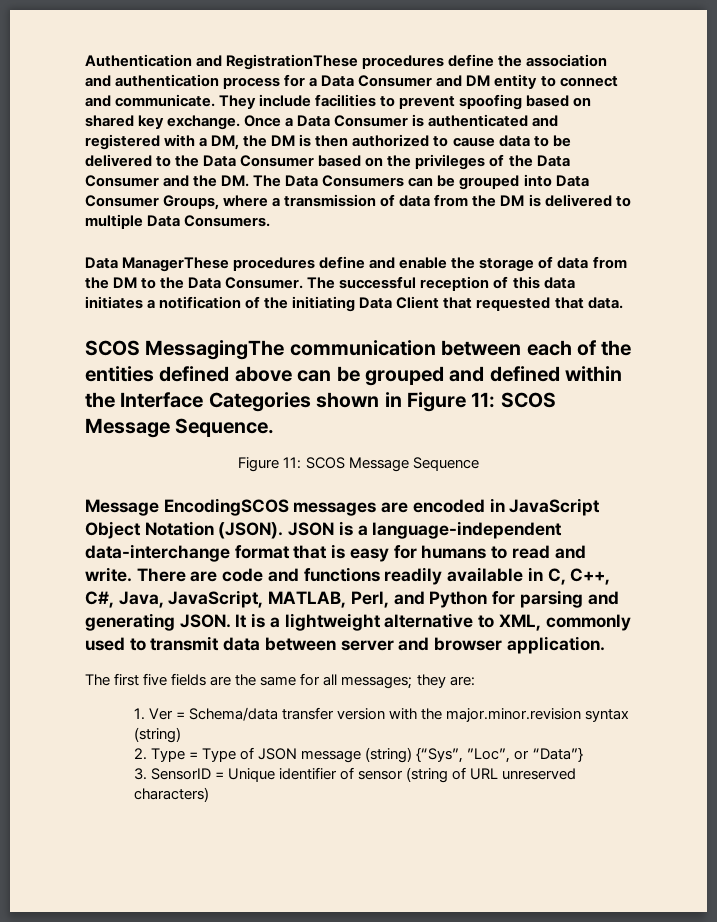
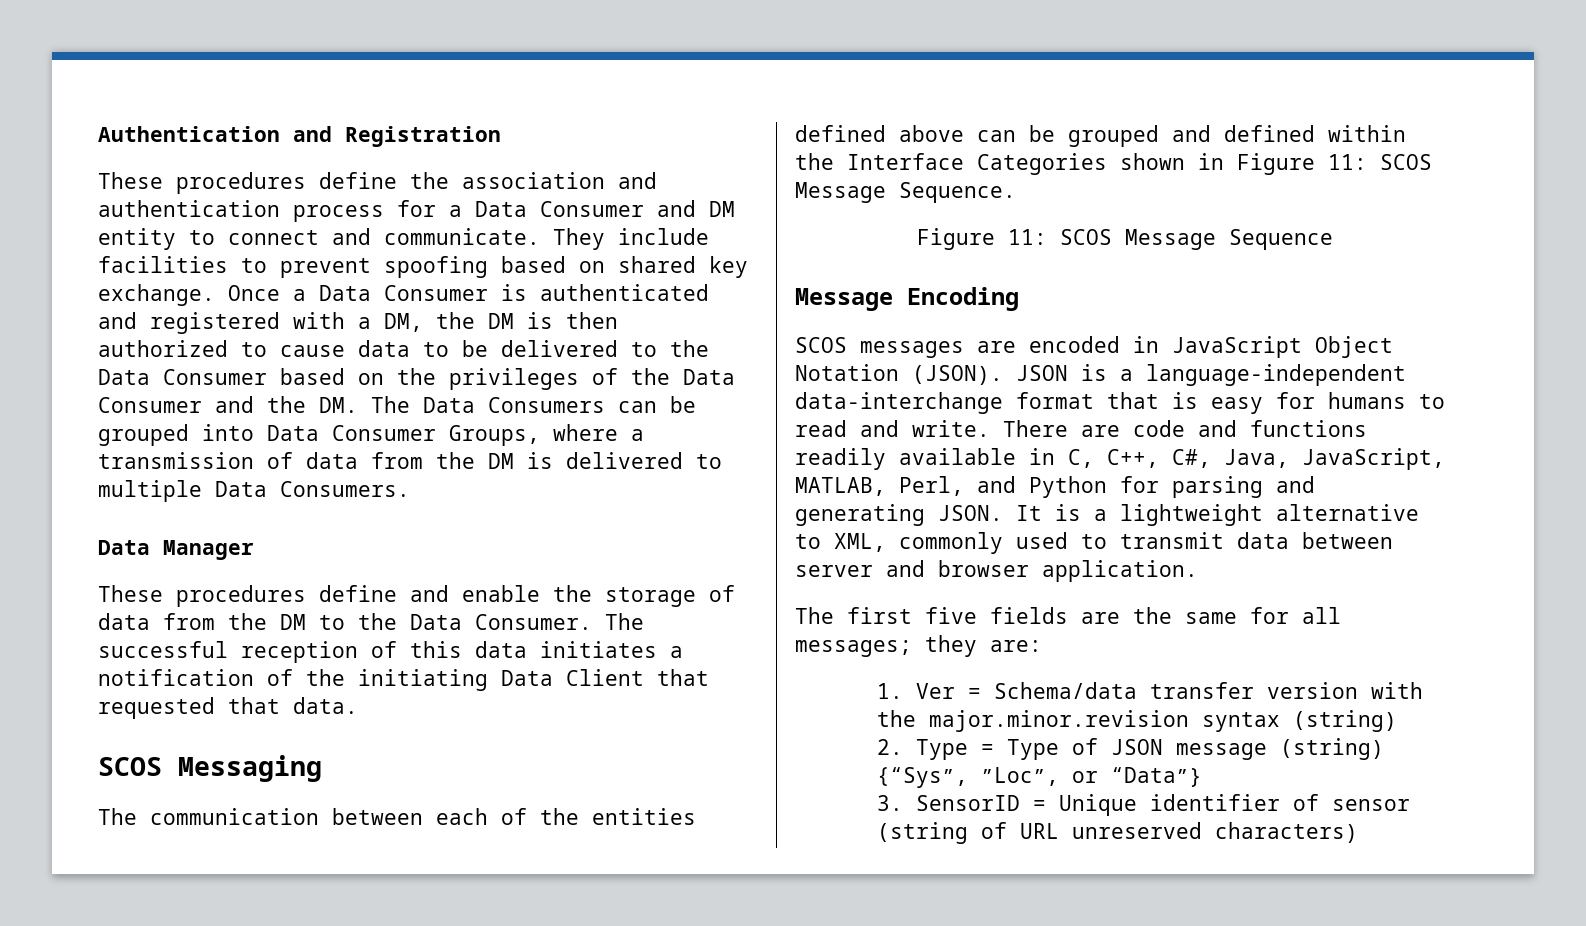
[226,54,359,70] RegistrationThese -> [345,126,501,147] [98,172,163,189] Registration // These
[122,257,230,272] ManagerThese -> [163,540,254,560] [98,585,163,602] Manager // These
[145,340,285,360] MessagingThe -> [178,755,322,782] [98,808,137,825] Messaging // The
[163,498,289,516] EncodingSCOS -> [907,287,1019,311] [795,337,847,353] Encoding // SCOS

